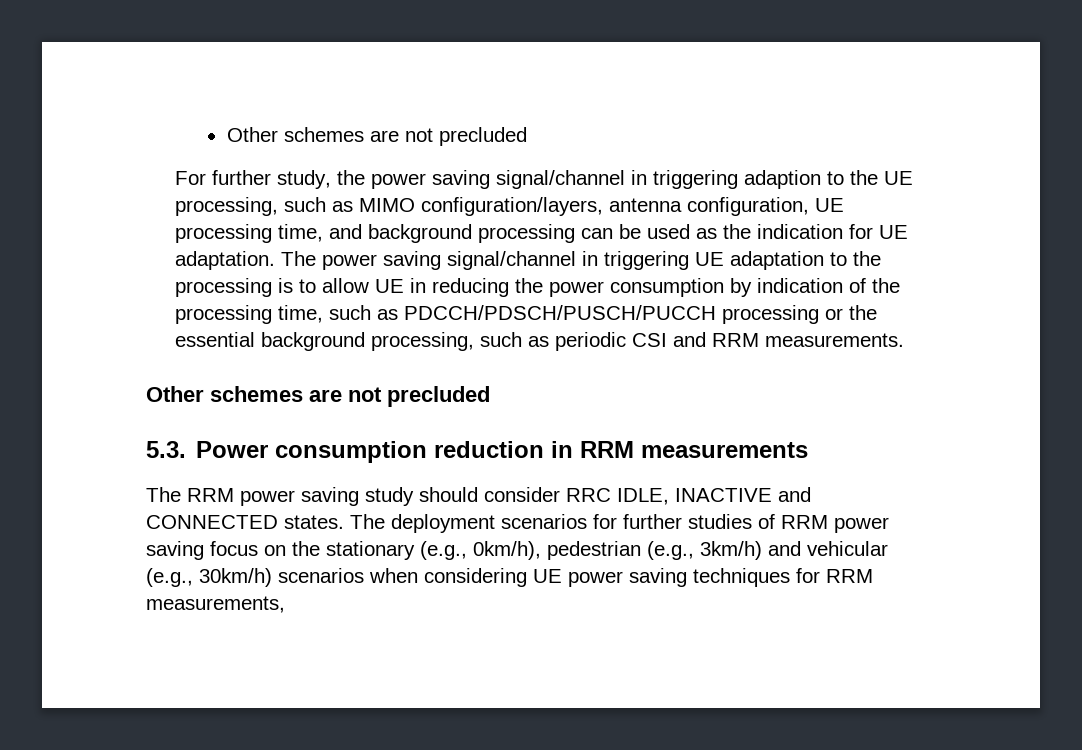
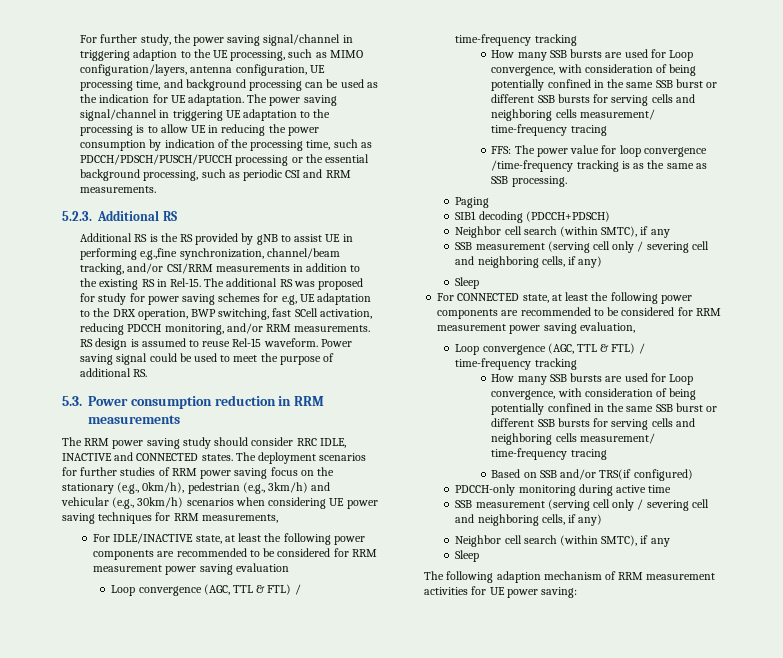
[226,127,527,146] Other schemes are not precluded // -> (80, 39) none
[146,386,490,407] Other schemes are not precluded -> [62,210,177,221] [80,233,353,245] [80,248,340,260] [80,263,361,275] [80,278,364,290] [80,293,372,305] [80,308,372,320] [80,323,371,335] [80,338,352,350] [80,353,335,365] [80,368,148,377] 5.2.3. Additional RS // Additional RS is the RS provided by gNB to assist UE in performing e.g.,fine synchronization, channel/beam tracking, and/or CSI/RRM measurements in addition to the existing RS in Rel-15. The additional RS was proposed for study for power saving schemes for e.g, UE adaptation to the DRX operation, BWP switching, fast SCell activation, reducing PDCCH monitoring, and/or RRM measurements. RS design is assumed to reuse Rel-15 waveform. Power saving signal could be used to meet the purpose of additional RS.
(285, 604) none -> [93,533,365,545] [93,548,377,560] [93,563,289,575] [111,584,301,596] [455,34,577,46] [491,49,694,61] [491,64,697,76] [491,79,718,91] [491,94,695,106] [491,109,655,121] [491,124,607,136] [491,145,707,157] [491,160,707,172] [491,176,567,187] [455,197,490,208] [455,211,610,223] [455,226,670,238] [455,241,709,253] [455,256,603,268] [455,277,480,289] [437,292,692,304] [437,307,721,319] [437,322,635,334] [455,343,645,355] [455,358,577,370] [491,373,694,385] [491,388,697,400] [491,403,718,415] [491,418,695,430] [491,433,655,445] [491,448,607,460] [491,469,693,481] [455,484,672,496] [455,499,709,511] [455,514,603,526] [455,535,670,547] [455,550,480,562] [424,571,716,583] [424,586,577,598] // For IDLE/INACTIVE state, at least the following power components are recommended to be considered for RRM measurement power saving evaluation // Loop convergence (AGC, TTL & FTL) / time-frequency tracking // How many SSB bursts are used for Loop convergence, with consideration of being potentially confined in the same SSB burst or different SSB bursts for serving cells and neighboring cells measurement/ time-frequency tracing // FFS: The power value for loop convergence /time-frequency tracking is as the same as SSB processing. // Paging // SIB1 decoding (PDCCH+PDSCH) // Neighbor cell search (within SMTC), if any // SSB measurement (serving cell only / severing cell and neighboring cells, if any) // Sleep // For CONNECTED state, at least the following power components are recommended to be considered for RRM measurement power saving evaluation, // Loop convergence (AGC, TTL & FTL) / time-frequency tracking // How many SSB bursts are used for Loop convergence, with consideration of being potentially confined in the same SSB burst or different SSB bursts for serving cells and neighboring cells measurement/ time-frequency tracing // Based on SSB and/or TRS(if configured) // PDCCH-only monitoring during active time // SSB measurement (serving cell only / severing cell and neighboring cells, if any) // Neighbor cell search (within SMTC), if any // Sleep // The following adaption mechanism of RRM measurement activities for UE power saving:

